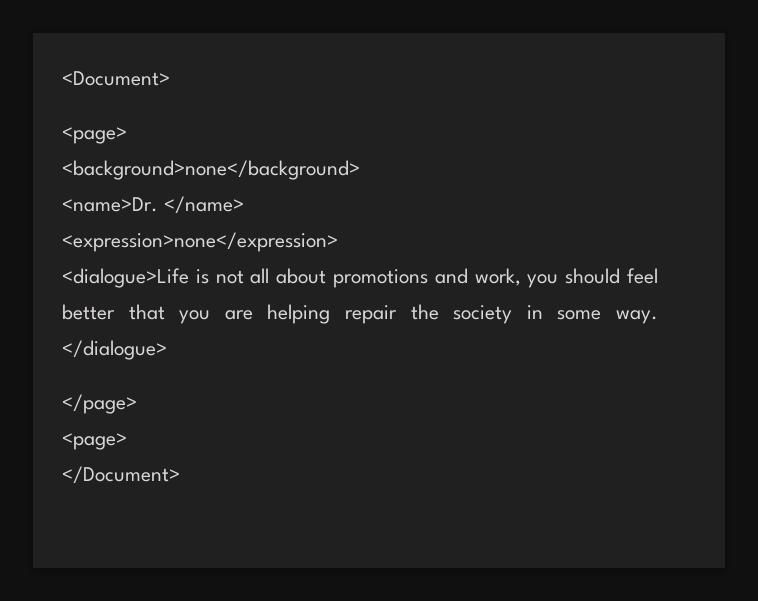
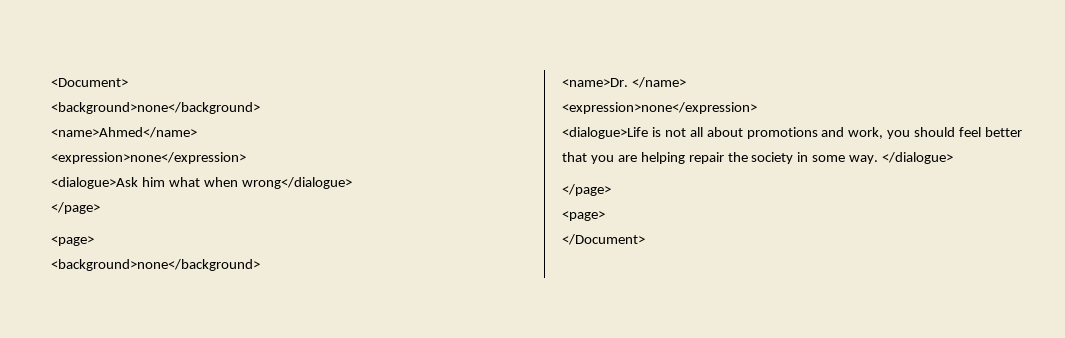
(170, 78) none -> [51,102,260,114] [51,127,197,138] [51,152,246,164] [51,177,352,189] [51,202,100,214] // <background>none</background> // <name>Ahmed</name> // <expression>none</expression> // <dialogue>Ask him what when wrong</dialogue> // </page>

